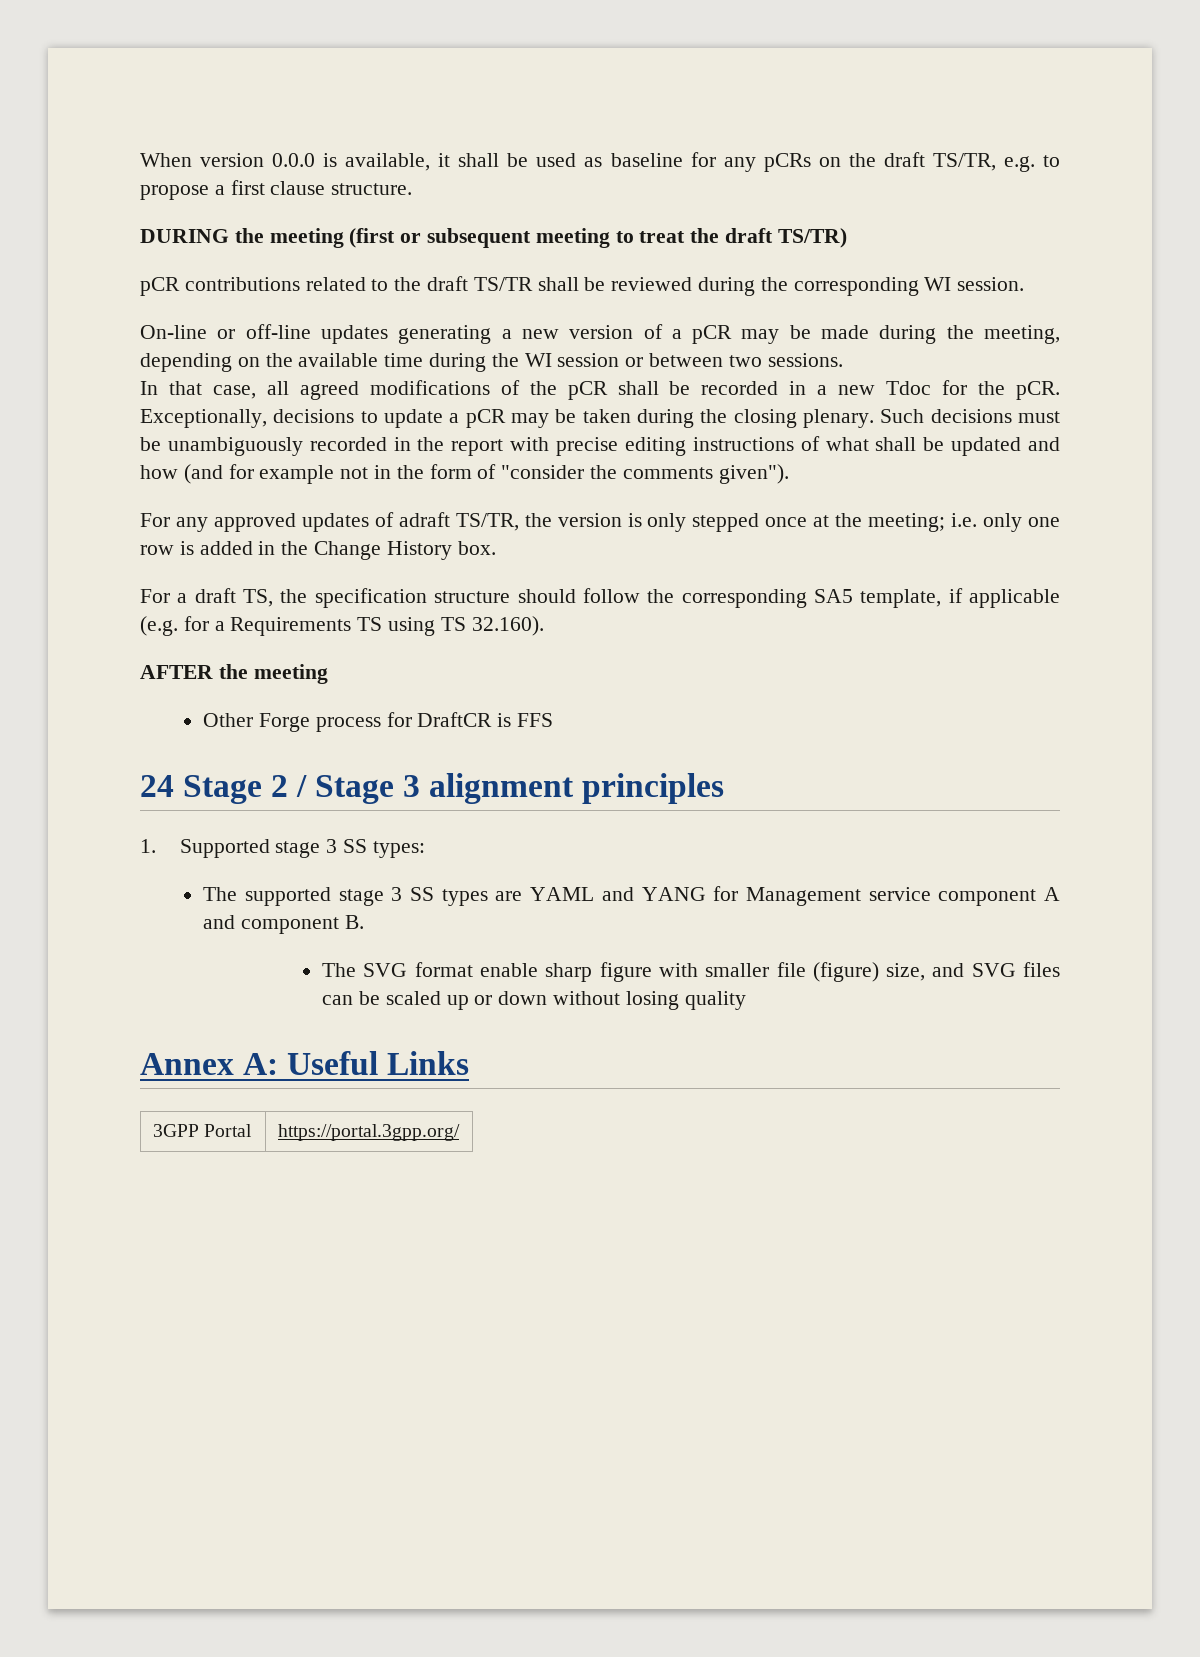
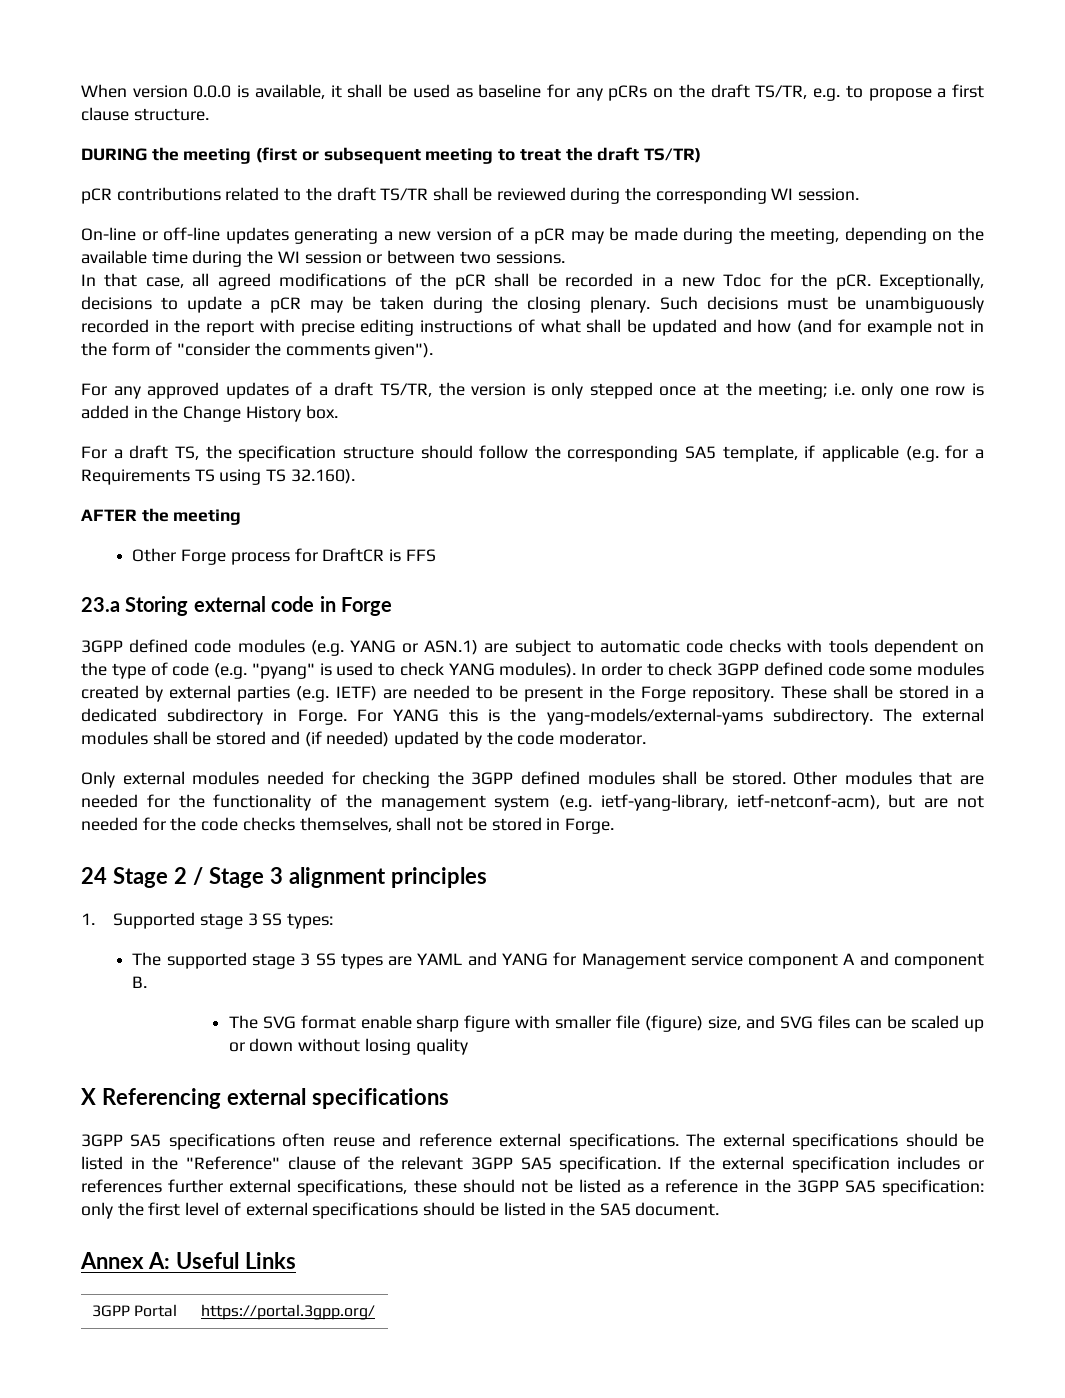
[398,512,450,527] adraft -> [318,382,374,396] a draft
(554, 720) none -> [81,596,392,616] [81,639,984,656] [81,662,984,679] [81,685,985,702] [81,708,984,725] [81,731,646,748] [81,771,984,788] [81,794,984,811] [81,817,614,834] // 23.a Storing external code in Forge // 3GPP defined code modules (e.g. YANG or ASN.1) are subject to automatic code checks with tools dependent on the type of code (e.g. "pyang" is used to check YANG modules). In order to check 3GPP defined code some modules created by external parties (e.g. IETF) are needed to be present in the Forge repository. These shall be stored in a dedicated subdirectory in Forge. For YANG this is the yang-models/external-yams subdirectory. The external modules shall be stored and (if needed) updated by the code moderator. // Only external modules needed for checking the 3GPP defined modules shall be stored. Other modules that are needed for the functionality of the management system (e.g. ietf-yang-library, ietf-netconf-acm), but are not needed for the code checks themselves, shall not be stored in Forge.
(746, 1000) none -> [81,1088,449,1109] [81,1133,984,1150] [81,1156,984,1173] [81,1179,984,1196] [81,1202,720,1219] // X Referencing external specifications // 3GPP SA5 specifications often reuse and reference external specifications. The external specifications should be listed in the "Reference" clause of the relevant 3GPP SA5 specification. If the external specification includes or references further external specifications, these should not be listed as a reference in the 3GPP SA5 specification: only the first level of external specifications should be listed in the SA5 document.

